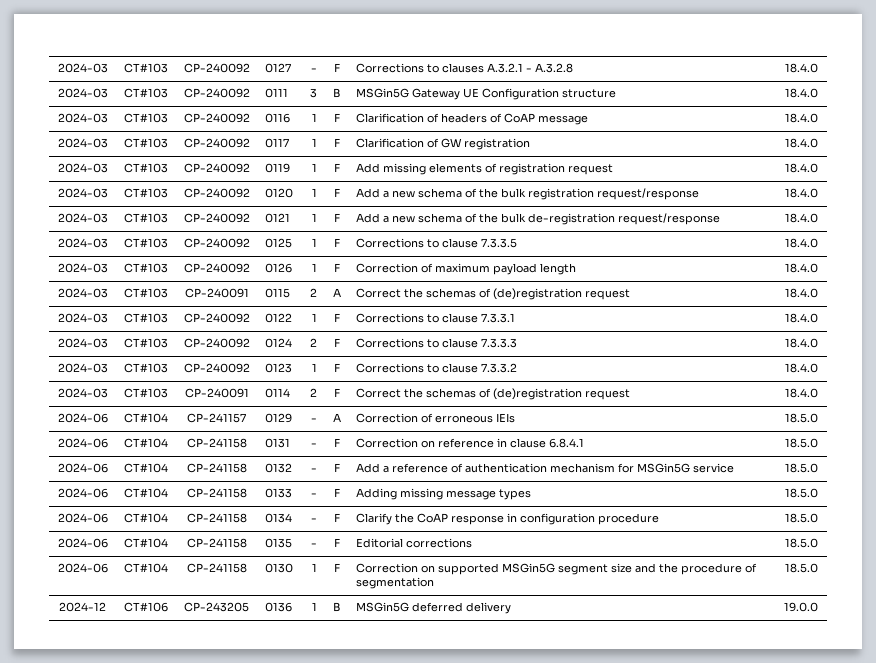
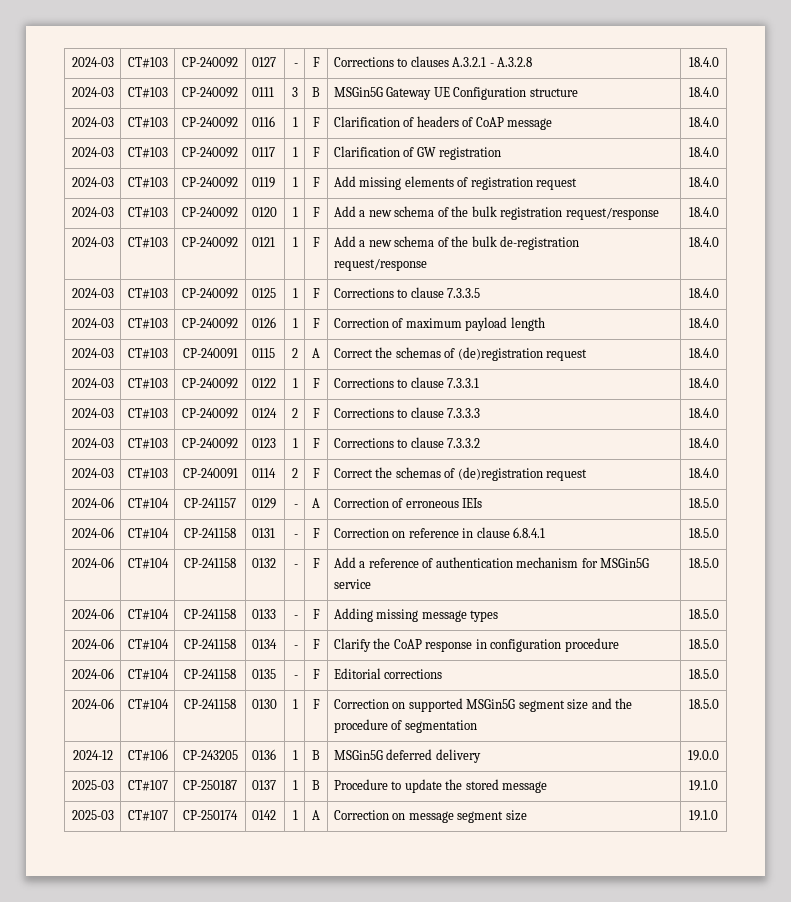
(818, 607) none -> [71,780,114,790] [127,780,168,791] [183,780,237,790] [251,780,276,790] [293,780,299,790] [312,780,320,790] [333,779,548,793] [689,780,718,791] [71,810,114,820] [127,810,168,821] [183,810,238,820] [251,810,276,820] [293,810,299,820] [312,810,320,820] [333,810,527,823] [689,810,718,821] // 2025-03 | CT#107 | CP-250187 | 0137 | 1 | B | Procedure to update the stored message | 19.1.0 // 2025-03 | CT#107 | CP-250174 | 0142 | 1 | A | Correction on message segment size | 19.1.0

